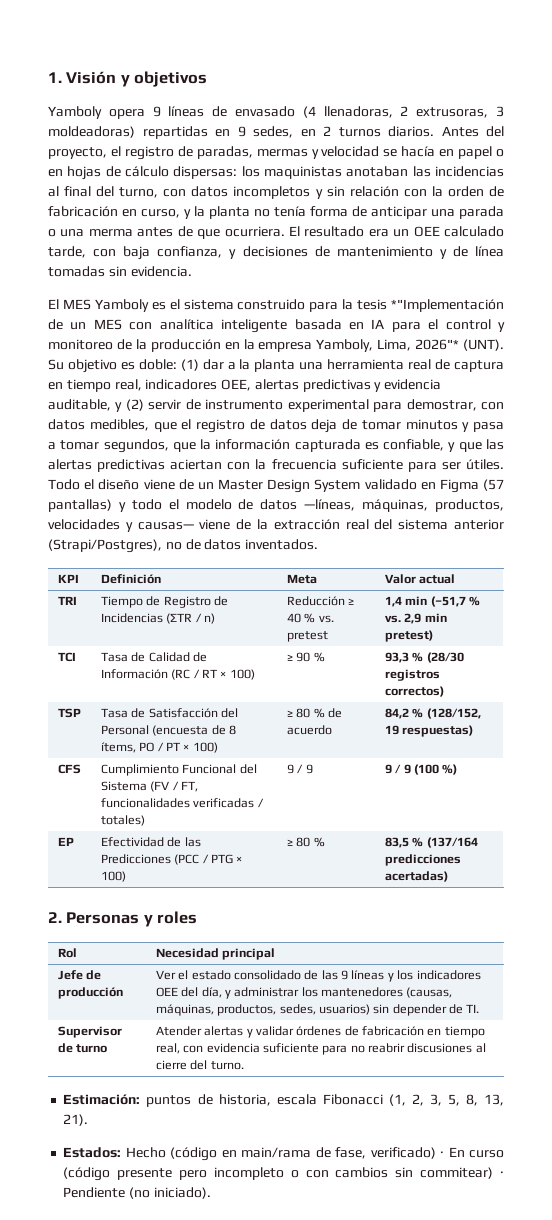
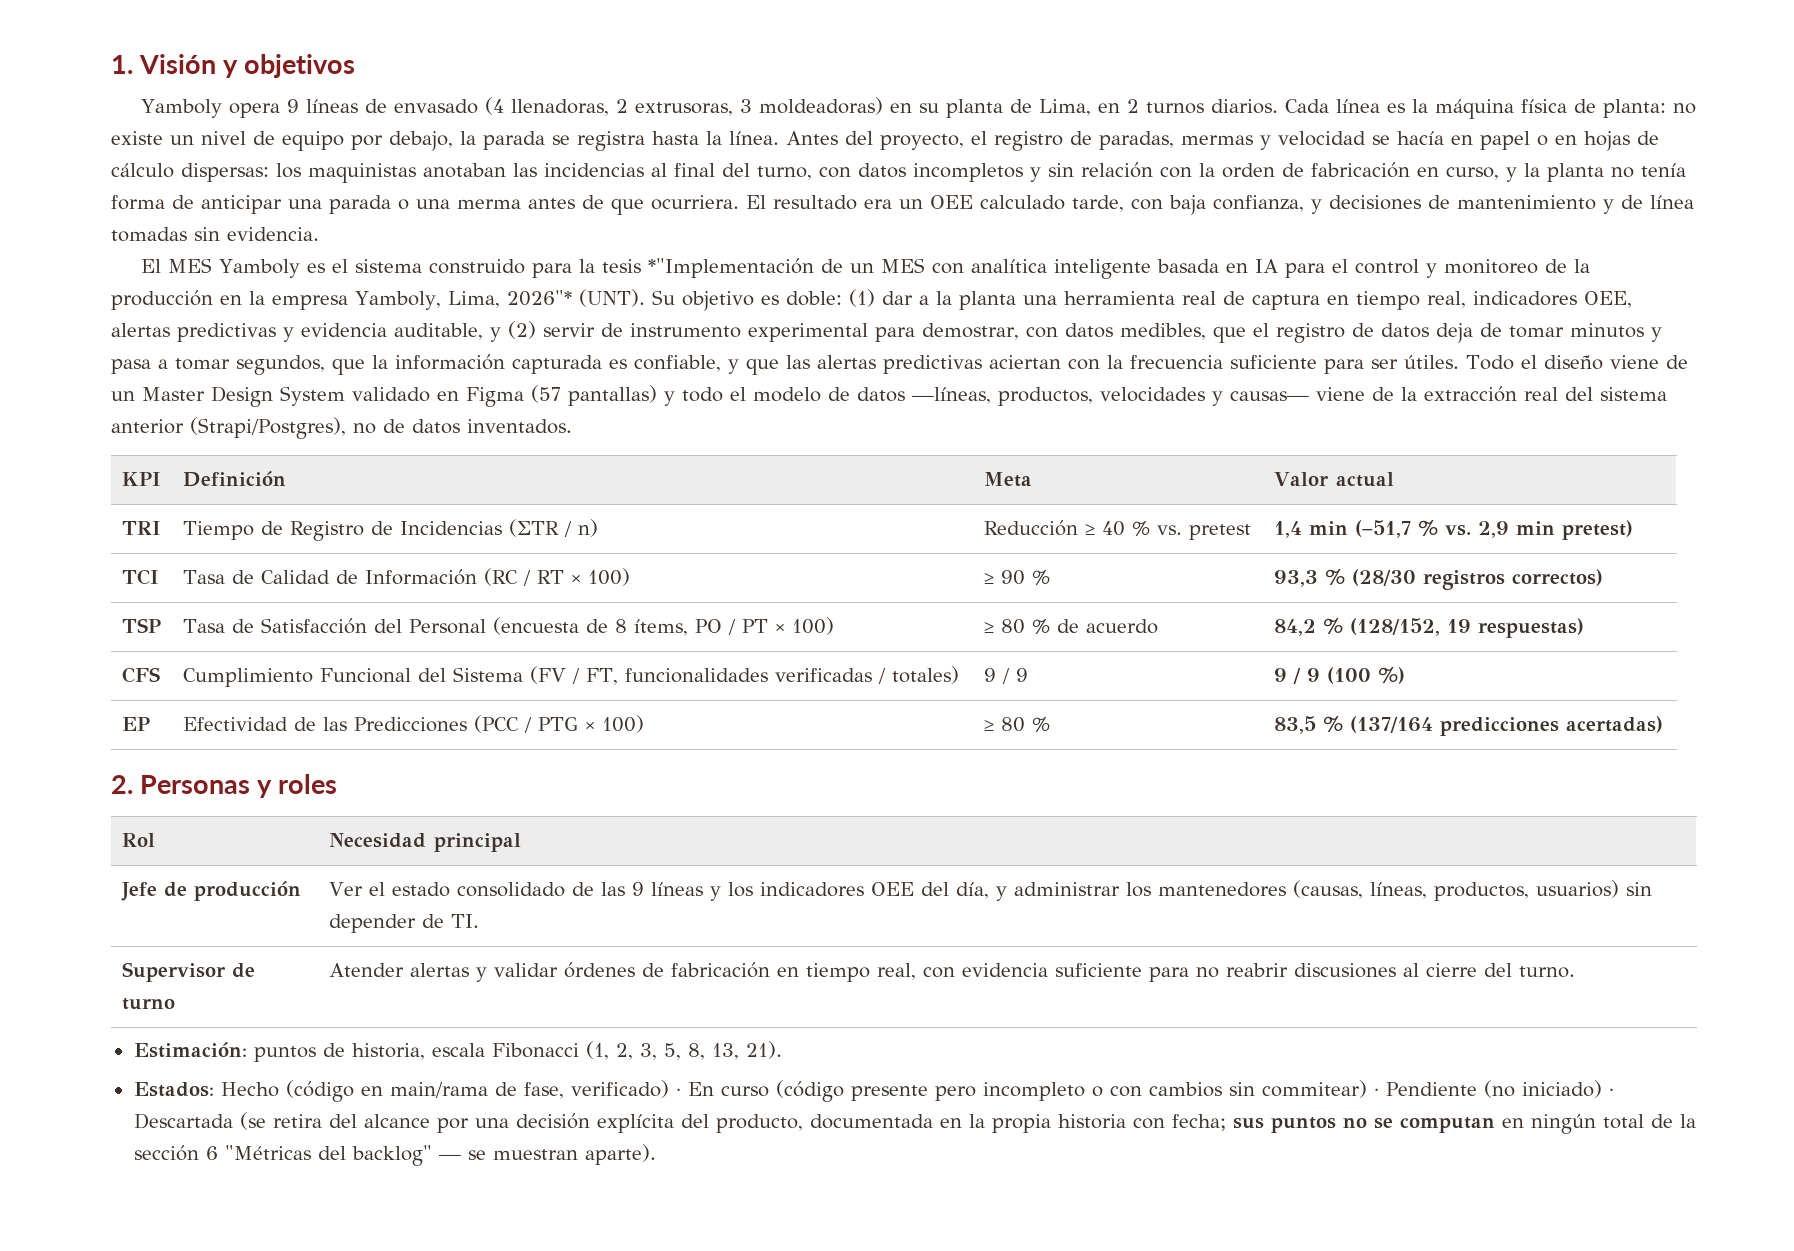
[142,126,434,139] repartidas en 9 sedes, en 2 turnos diarios. -> [889,99,1696,119] [111,131,779,151] en su planta de Lima, en 2 turnos diarios. Cada línea es la máquina física de planta: no existe un nivel de equipo por debajo, la parada se registra hasta la línea.
[362,499,429,512] máquinas, -> (991, 395) none
[155,1004,316,1016] máquinas, productos, sedes, -> [1369,882,1529,901] líneas, productos,
[153,1187,211,1199] iniciado). -> [1521,1080,1614,1098] [133,1112,1696,1134] [133,1144,656,1166] iniciado) · Descartada (se retira del alcance por una decisión explícita del producto, documentada en la propia historia con fecha; sus puntos no se computan en ningún total de la sección 6 "Métricas del backlog" — se muestran aparte).

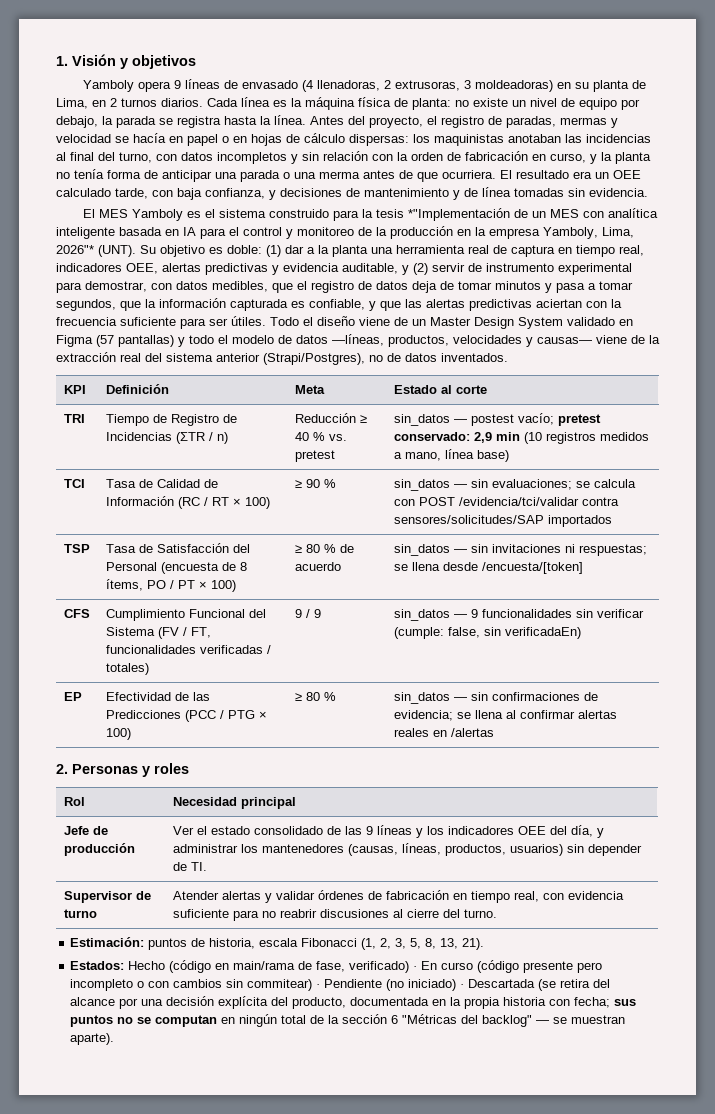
[1273,472,1394,487] Valor actual -> [393,385,487,394] Estado al corte
[1273,520,1633,540] 1,4 min (−51,7 % vs. 2,9 min pretest) -> [393,413,601,426] [393,432,649,444] [393,449,509,462] sin_datos — postest vacío; pretest conservado: 2,9 min (10 registros medidos a mano, línea base)
[1273,569,1603,590] 93,3 % (28/30 registros correctos) -> [393,479,636,491] [393,497,619,506] [393,515,612,527] sin_datos — sin evaluaciones; se calcula con POST /evidencia/tci/validar contra sensores/solicitudes/SAP importados
[1273,618,1584,638] 84,2 % (128/152, 19 respuestas) -> [393,544,647,556] [393,562,583,574] sin_datos — sin invitaciones ni respuestas; se llena desde /encuesta/[token]
[1273,667,1405,684] 9 / 9 (100 %) -> [393,609,644,621] [393,627,581,639] sin_datos — 9 funcionalidades sin verificar (cumple: false, sin verificadaEn)
[1273,716,1663,736] 83,5 % (137/164 predicciones acertadas) -> [393,692,598,704] [393,710,617,721] [393,728,494,737] sin_datos — sin confirmaciones de evidencia; se llena al confirmar alertas reales en /alertas

